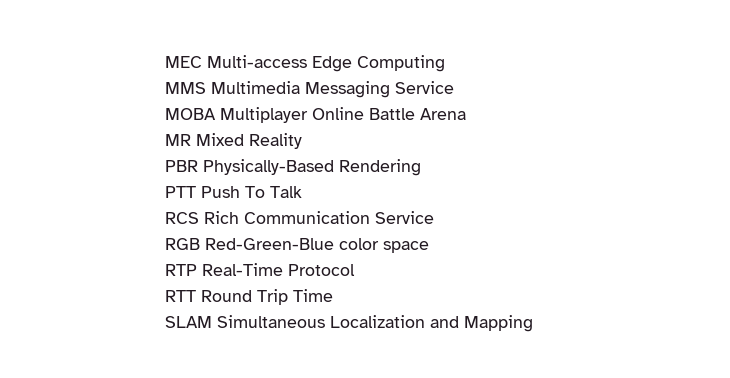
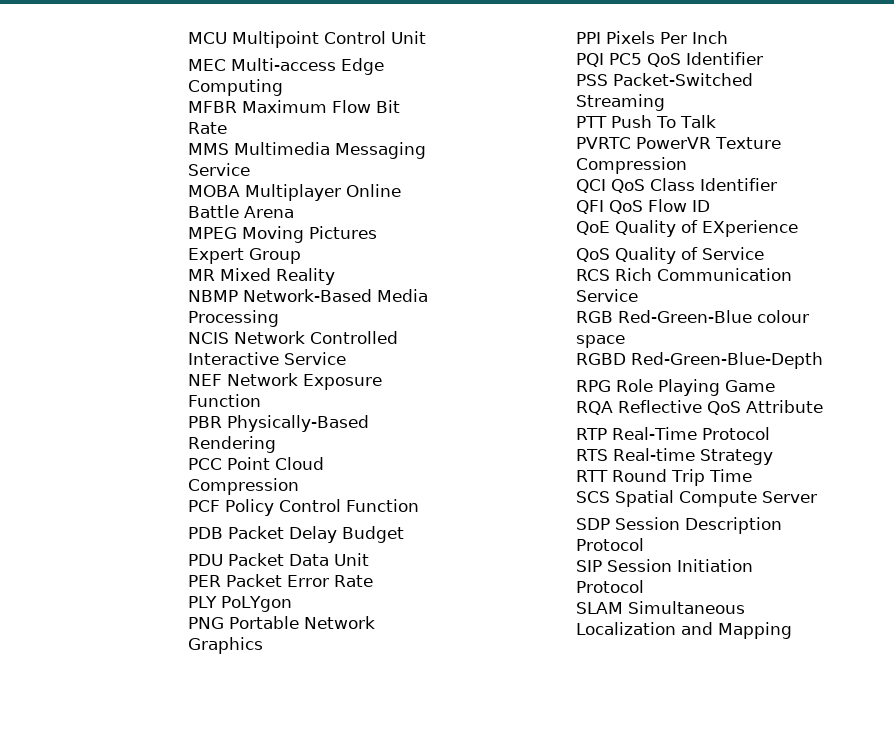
(164, 62) none -> [187,31,426,48] MCU Multipoint Control Unit //
(445, 63) none -> [187,100,400,113] [187,122,227,134] // MFBR Maximum Flow Bit Rate
[164,133,302,149] [164,159,421,176] [164,186,302,198] MR Mixed Reality // PBR Physically-Based Rendering // PTT Push To Talk -> [187,226,377,243] [187,248,301,264] [187,268,335,285] [187,289,428,302] [187,310,279,327] [187,331,398,344] [187,352,346,365] [187,373,382,390] [187,394,262,407] [187,415,369,432] [187,436,276,453] [187,457,324,470] [187,478,299,495] [187,499,420,516] [187,526,404,543] [187,553,369,566] [187,574,373,587] [187,596,293,612] [187,616,375,629] [187,637,263,654] [575,31,728,44] [575,52,763,67] [575,73,753,86] [575,94,665,111] [575,115,717,128] [575,137,782,149] [575,157,687,174] [575,178,777,193] [575,199,710,214] [575,220,798,237] [575,247,764,264] MPEG Moving Pictures Expert Group // MR Mixed Reality // NBMP Network-Based Media Processing // NCIS Network Controlled Interactive Service // NEF Network Exposure Function // PBR Physically-Based Rendering // PCC Point Cloud Compression // PCF Policy Control Function // PDB Packet Delay Budget // PDU Packet Data Unit // PER Packet Error Rate // PLY PoLYgon // PNG Portable Network Graphics // PPI Pixels Per Inch // PQI PC5 QoS Identifier // PSS Packet-Switched Streaming // PTT Push To Talk // PVRTC PowerVR Texture Compression // QCI QoS Class Identifier // QFI QoS Flow ID // QoE Quality of EXperience // QoS Quality of Service
[338,238,379,250] color -> [756,310,809,323] colour
(429, 247) none -> [575,352,823,369] [575,379,775,396] [575,400,823,415] // RGBD Red-Green-Blue-Depth // RPG Role Playing Game // RQA Reflective QoS Attribute
(355, 270) none -> [575,448,774,465] // RTS Real-time Strategy
(333, 295) none -> [575,490,817,507] [575,517,782,534] [575,538,644,551] [575,559,753,572] [575,580,644,593] // SCS Spatial Compute Server // SDP Session Description Protocol // SIP Session Initiation Protocol

